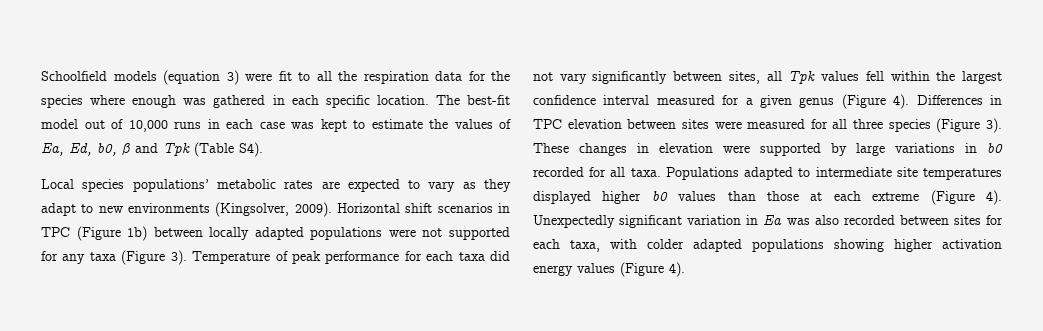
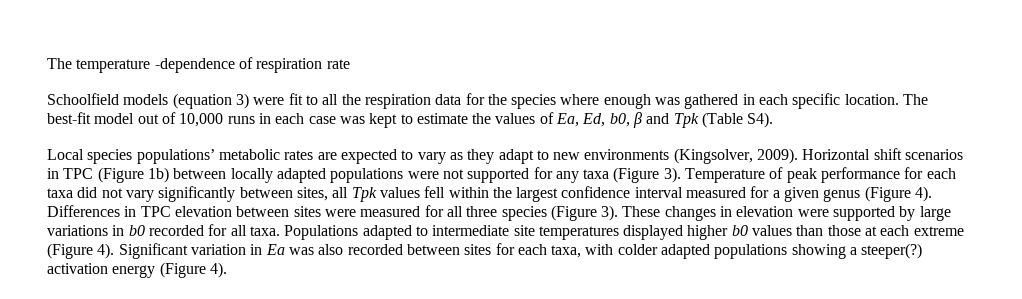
(41, 76) none -> [47,57,350,73] The temperature -dependence of respiration rate //
[533,215,683,228] Unexpectedly significant -> [118,243,188,259] Significant
[894,239,933,252] higher -> [850,243,923,259] a steeper(?)
[577,263,615,273] values -> (156, 271) none

